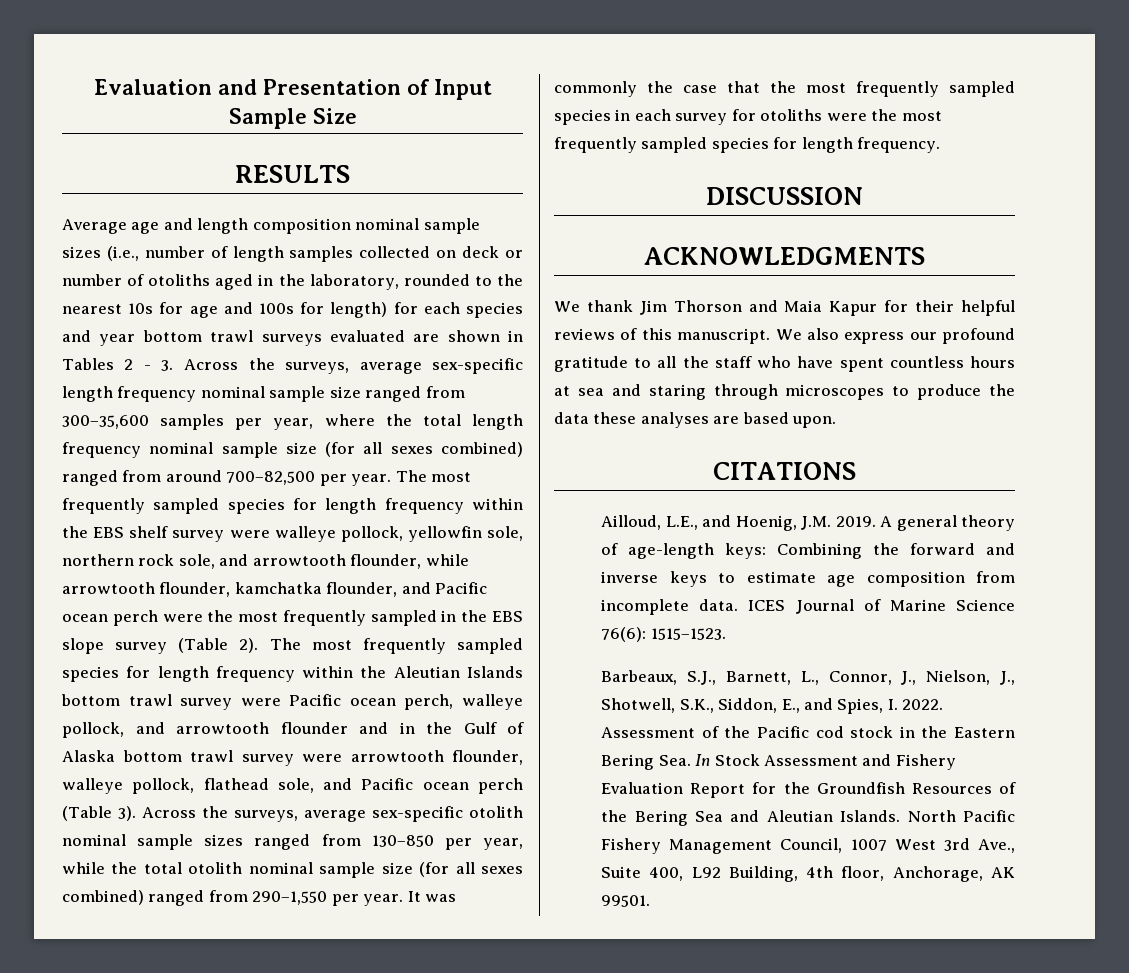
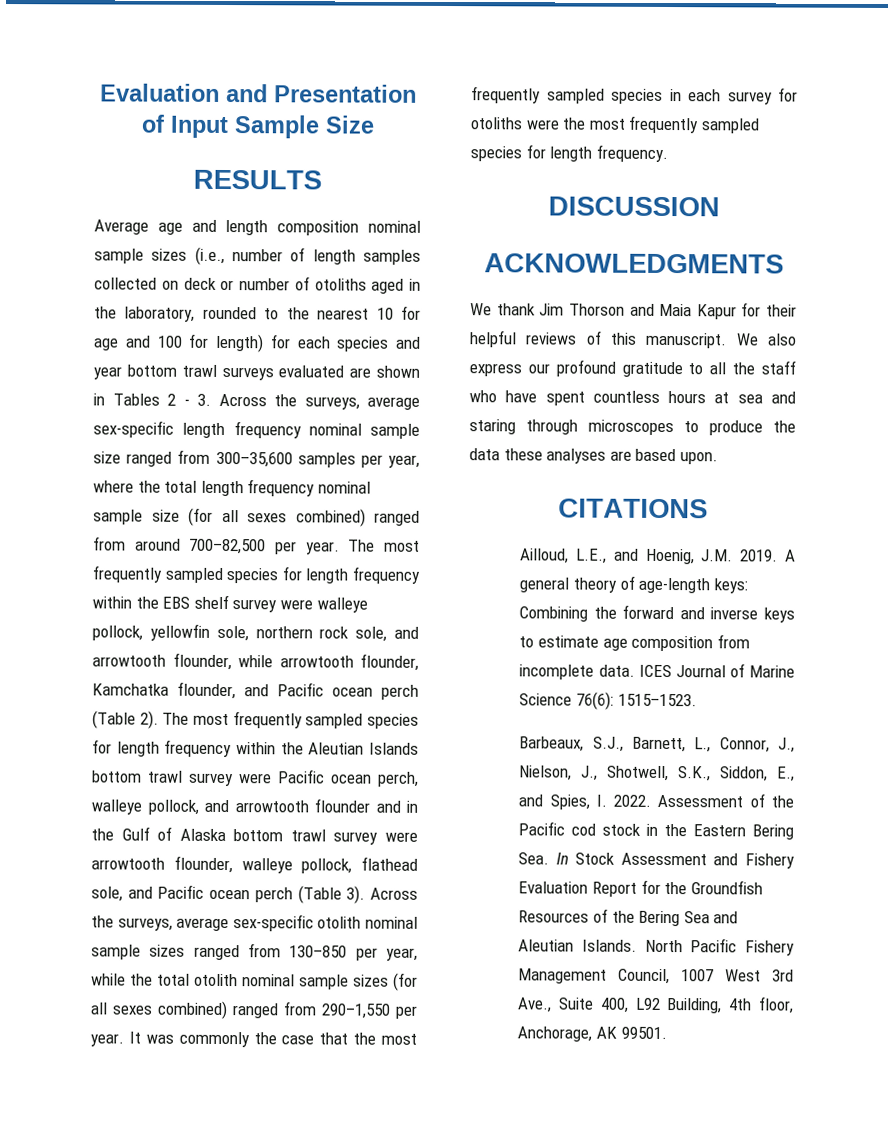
[128,303,154,314] 10s -> [376,307,394,320] 10
[259,303,295,314] 100s -> [156,335,183,348] 100
[234,582,322,594] kamchatka -> [92,683,169,696] Kamchatka
[162,610,523,626] [62,638,168,654] were the most frequently sampled in the EBS slope survey -> (419, 692) none
[381,862,413,874] size -> [353,974,389,987] sizes

